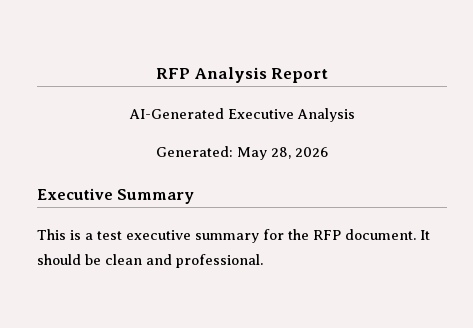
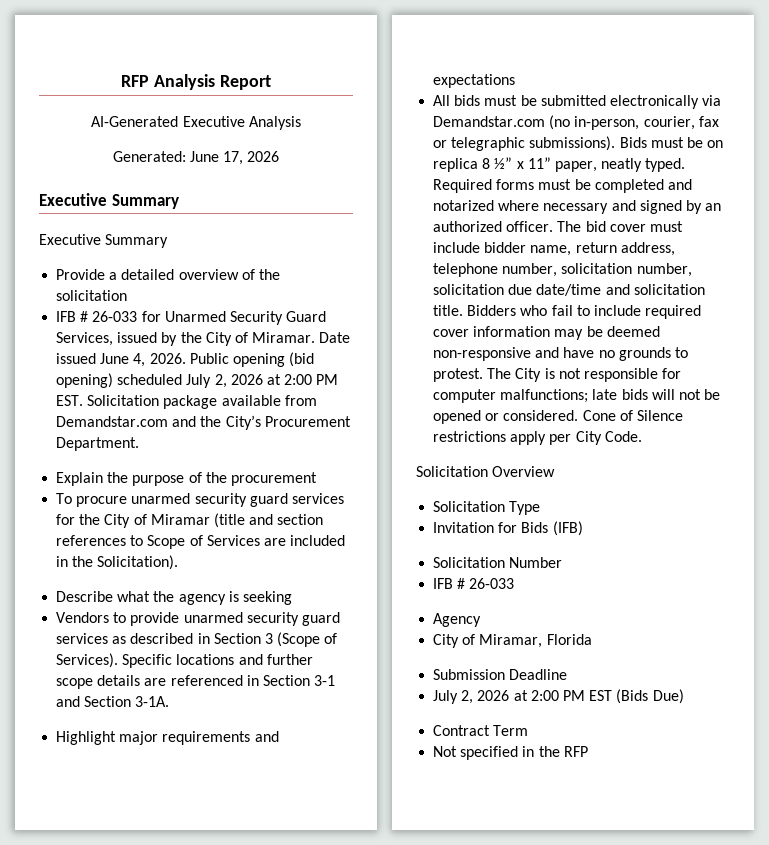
[237,147,291,160] May 28, -> [189,151,244,165] June 17,
[37,229,430,243] [37,254,263,268] This is a test executive summary for the RFP document. It should be clean and professional. -> [39,234,169,248] [56,269,280,280] [56,290,128,301] [56,311,327,325] [56,332,351,346] [56,352,315,367] [56,373,339,388] [56,395,317,409] [56,415,351,430] [56,437,140,451] [56,472,317,486] [56,493,344,507] [56,513,324,528] [56,535,346,549] [56,555,179,570] [56,591,292,605] [56,612,340,626] [56,632,338,647] [56,653,313,668] [56,675,336,689] [56,696,170,707] [56,731,279,745] [433,74,516,88] [433,95,722,109] [433,115,719,130] [433,136,724,151] [433,157,686,172] [433,179,692,193] [433,200,722,214] [433,221,683,232] [433,242,675,256] [433,263,692,277] [433,284,705,296] [433,305,702,319] [433,326,660,340] [433,347,688,361] [433,368,682,382] [433,389,721,403] [433,410,683,424] [433,431,642,445] [416,466,556,477] [433,501,541,515] [433,521,583,536] [433,557,563,568] [433,578,515,589] [433,613,482,627] [433,634,592,648] [433,669,568,680] [433,689,684,704] [433,725,529,736] [433,746,588,760] Executive Summary // Provide a detailed overview of the solicitation // IFB # 26-033 for Unarmed Security Guard Services, issued by the City of Miramar. Date issued June 4, 2026. Public opening (bid opening) scheduled July 2, 2026 at 2:00 PM EST. Solicitation package available from Demandstar.com and the City’s Procurement Department. // Explain the purpose of the procurement // To procure unarmed security guard services for the City of Miramar (title and section references to Scope of Services are included in the Solicitation). // Describe what the agency is seeking // Vendors to provide unarmed security guard services as described in Section 3 (Scope of Services). Specific locations and further scope details are referenced in Section 3-1 and Section 3-1A. // Highlight major requirements and expectations // All bids must be submitted electronically via Demandstar.com (no in-person, courier, fax or telegraphic submissions). Bids must be on replica 8 ½” x 11” paper, neatly typed. Required forms must be completed and notarized where necessary and signed by an authorized officer. The bid cover must include bidder name, return address, telephone number, solicitation number, solicitation due date/time and solicitation title. Bidders who fail to include required cover information may be deemed non-responsive and have no grounds to protest. The City is not responsible for computer malfunctions; late bids will not be opened or considered. Cone of Silence restrictions apply per City Code. // Solicitation Overview // Solicitation Type // Invitation for Bids (IFB) // Solicitation Number // IFB # 26-033 // Agency // City of Miramar, Florida // Submission Deadline // July 2, 2026 at 2:00 PM EST (Bids Due) // Contract Term // Not specified in the RFP

